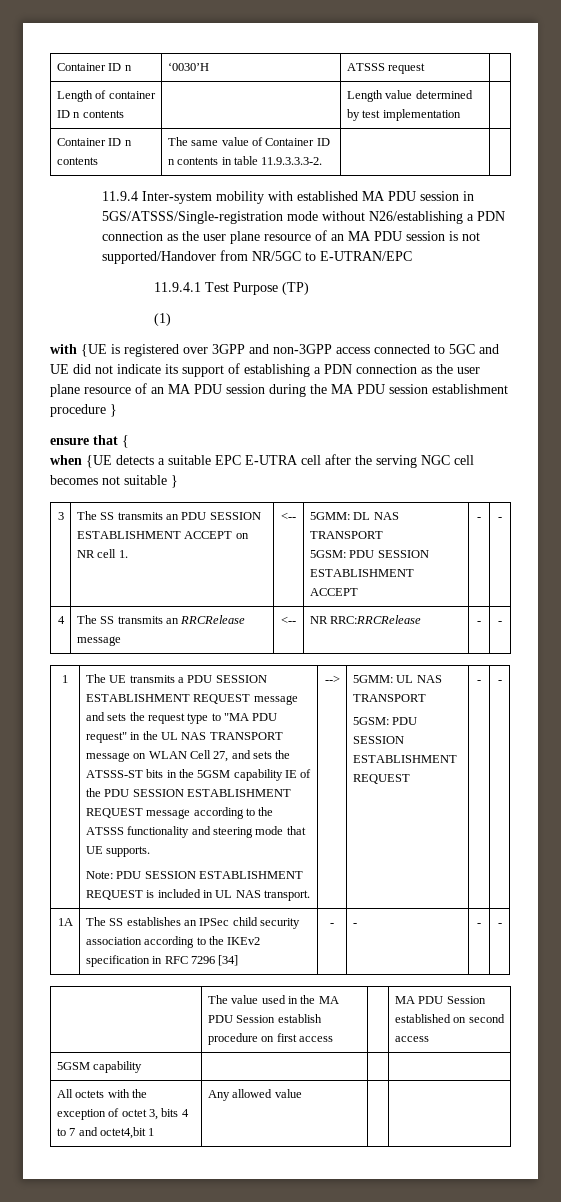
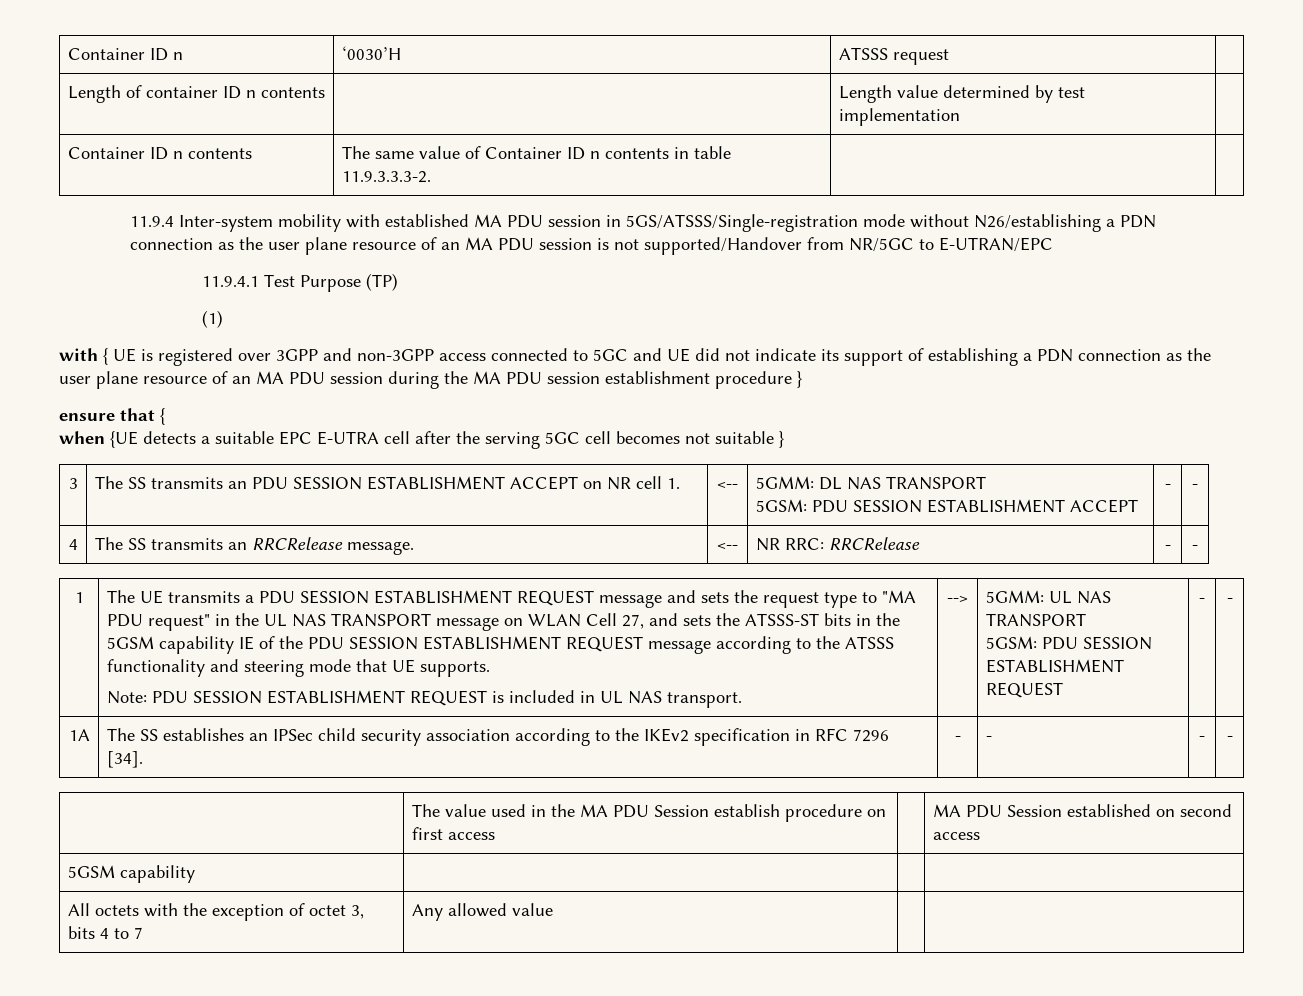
[81,344,107,357] {UE -> [103,348,136,365] { UE
[421,455,450,465] NGC -> [545,432,580,444] 5GC
[76,636,121,646] message -> [346,541,414,555] message.
[330,615,422,624] RRC:RRCRelease -> [784,537,920,550] RRC: RRCRelease
[218,955,239,966] [34] -> [106,751,143,768] [34].
[78,1127,155,1139] and octet4,bit 1 -> (143, 933) none

